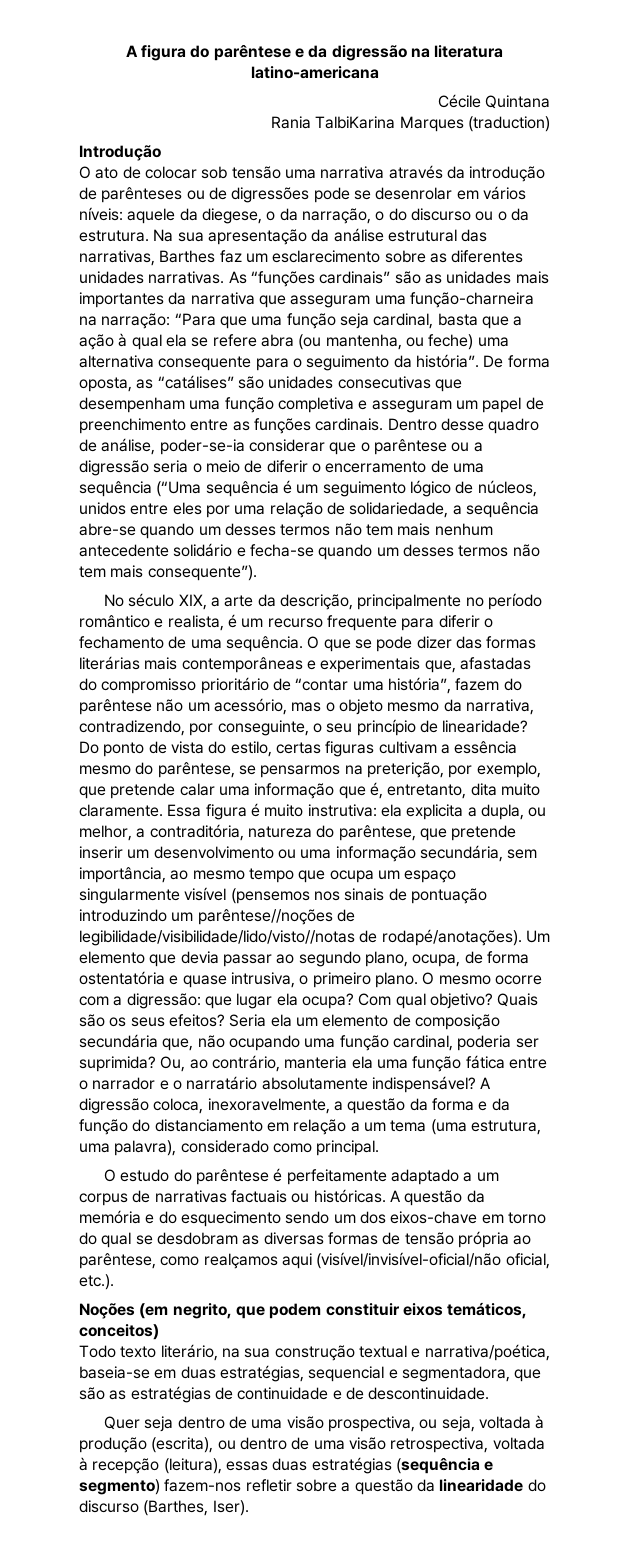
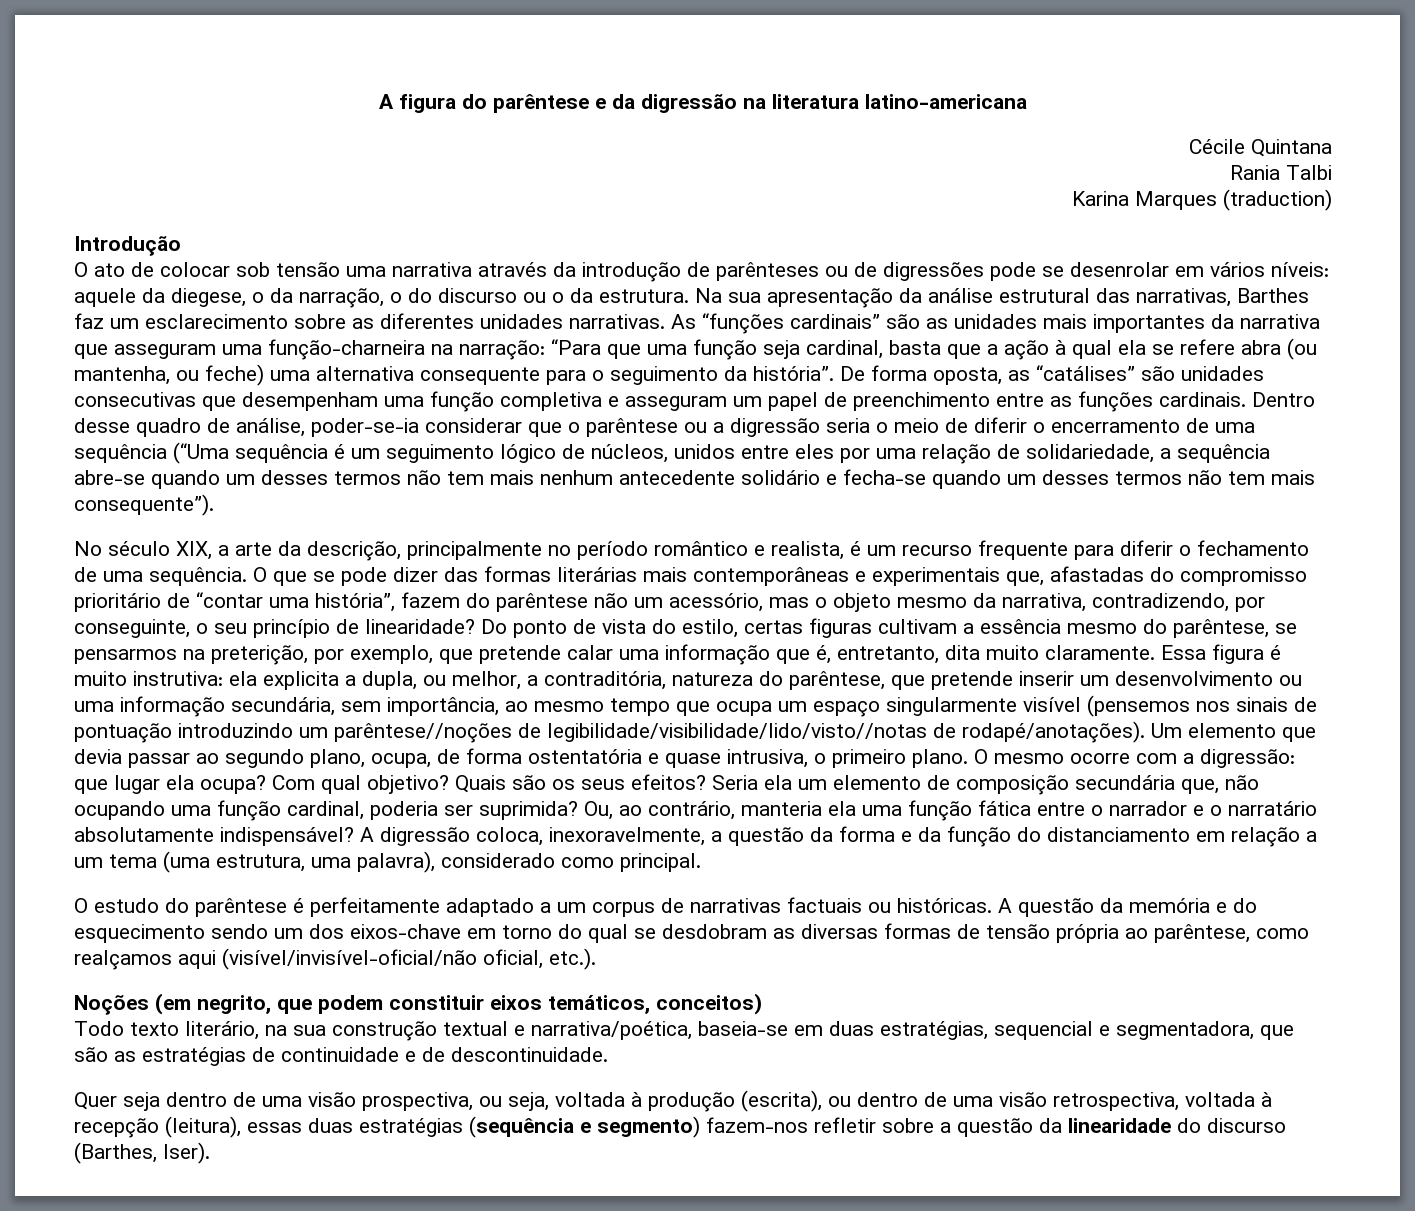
[315,116,396,129] TalbiKarina -> [1286,165,1332,180] [1072,191,1129,206] Talbi // Karina

